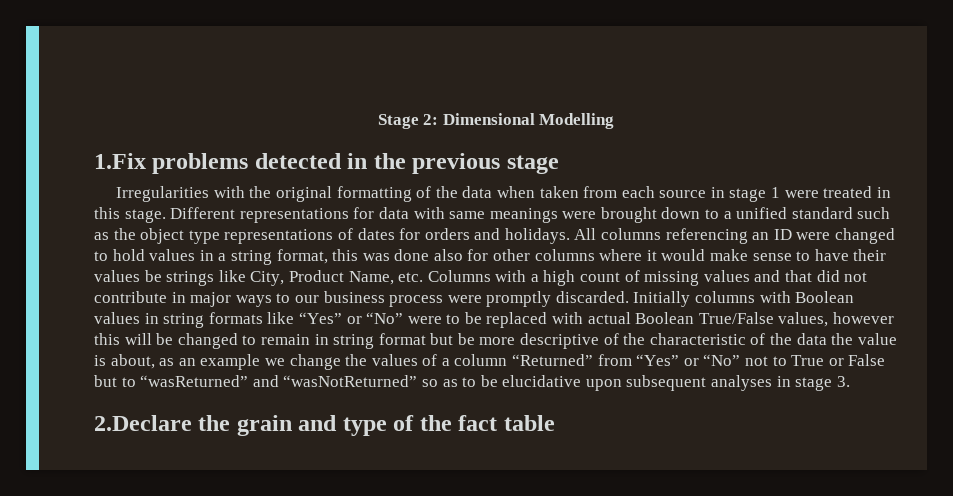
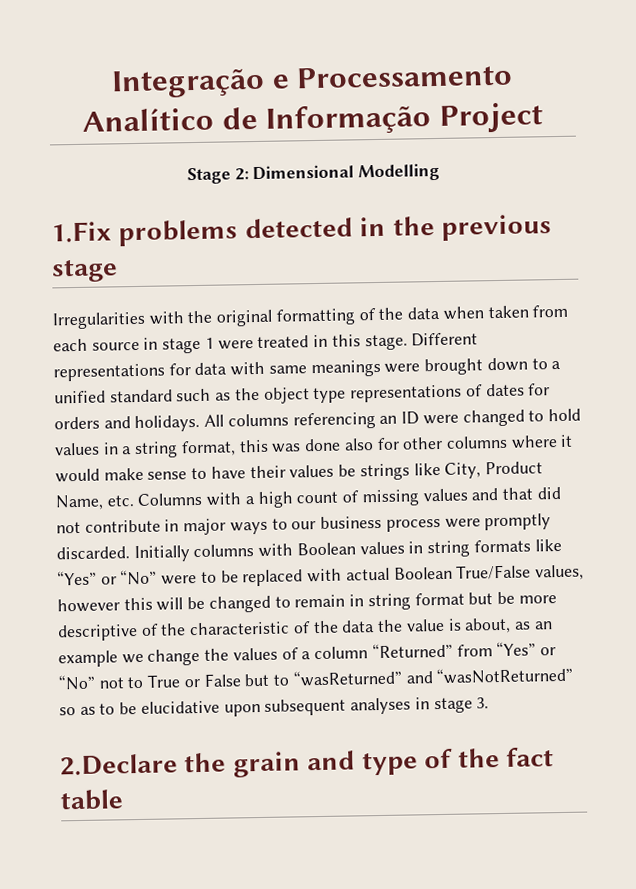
(377, 121) none -> [110,64,514,99] [82,102,543,136] Integração e Processamento Analítico de Informação Project //

